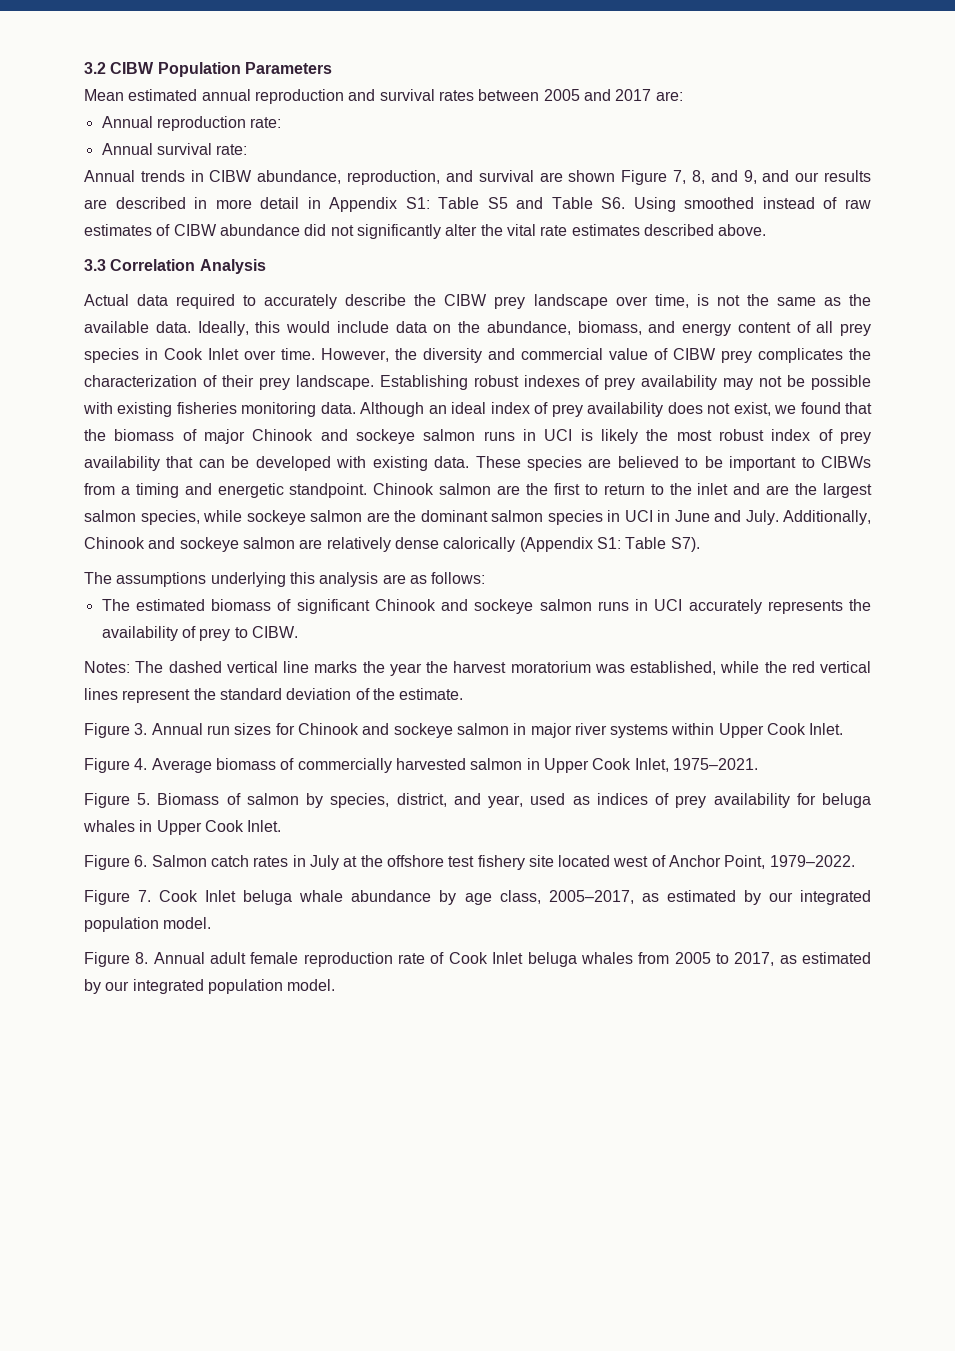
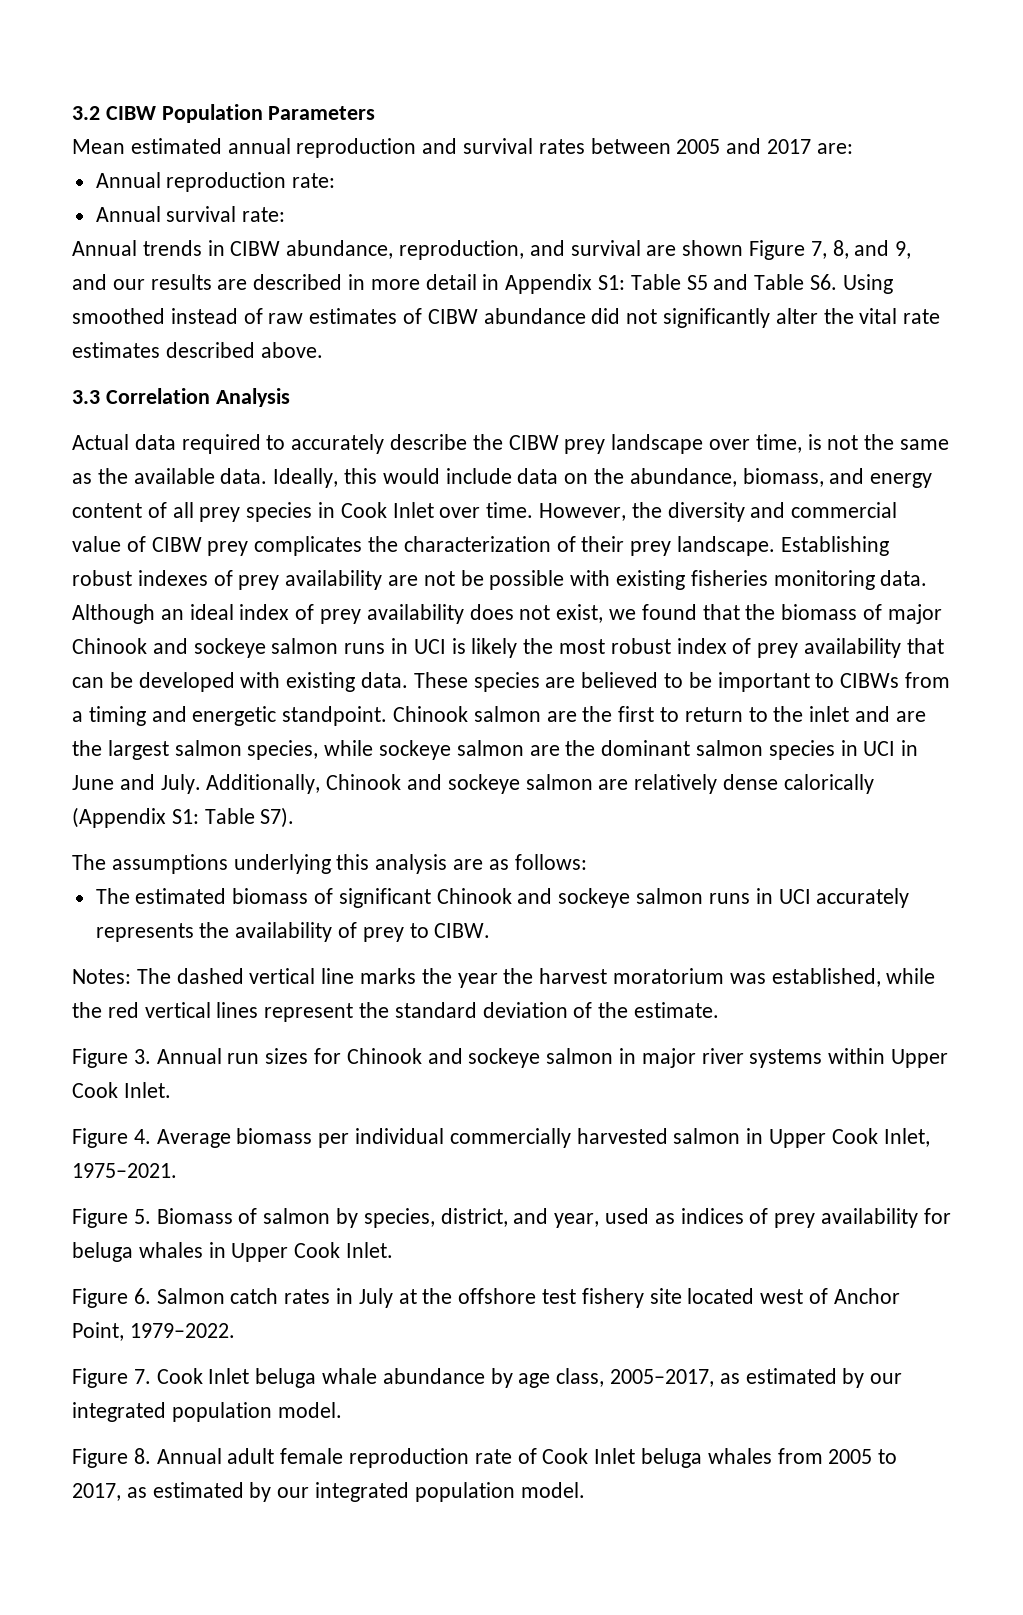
[723,378,754,390] may -> [388,575,419,586] are
[280,758,295,770] of -> [318,1128,445,1148] per individual

